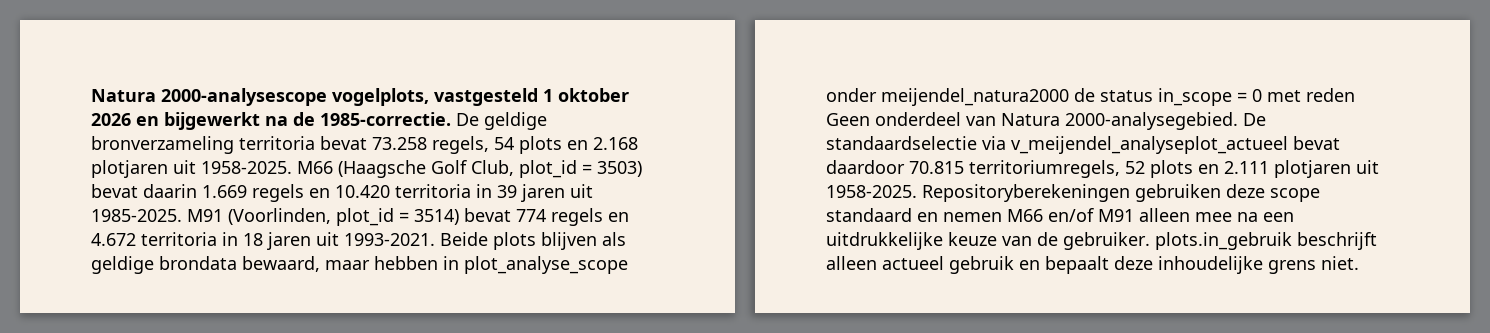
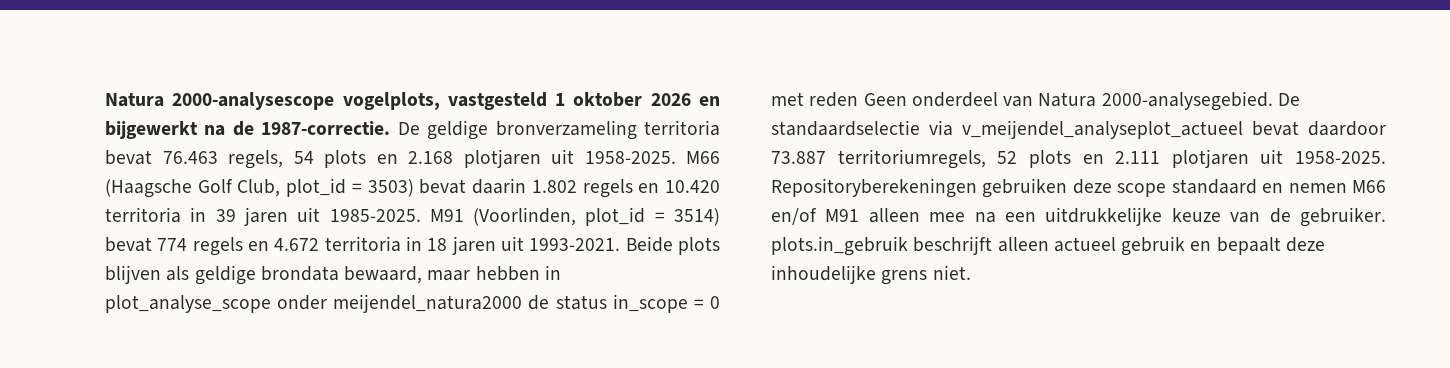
[320,112,451,126] 1985-correctie. -> [261,121,391,135] 1987-correctie.
[372,137,427,150] 73.258 -> [162,151,218,164] 76.463
[202,185,247,198] 1.669 -> [531,180,577,193] 1.802
[909,161,964,174] 70.815 -> [771,151,826,164] 73.887

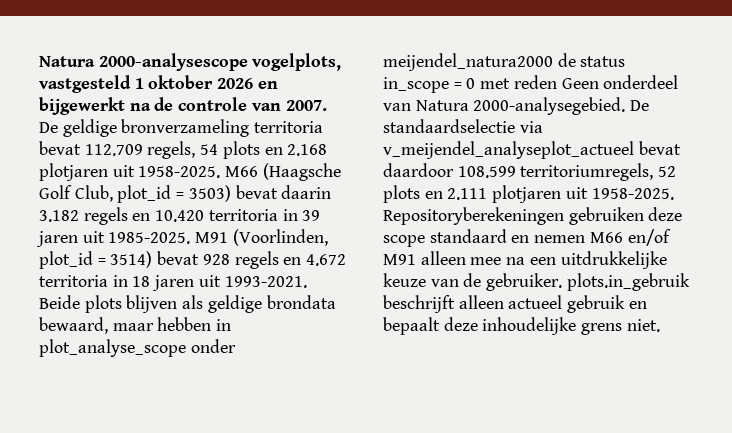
[261,121,391,135] 1987-correctie. -> [178,97,327,111] controle van 2007.
[162,151,218,164] 76.463 -> [84,144,143,156] 112.709
[531,180,577,193] 1.802 -> [39,210,79,222] 3.182
[157,238,188,251] 774 -> [202,254,230,265] 928
[771,151,826,164] 73.887 -> [457,166,516,178] 108.599

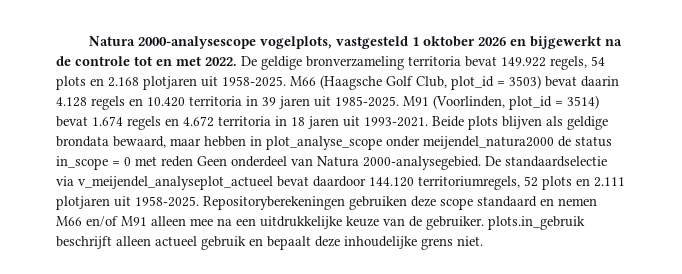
[251,100,327,111] van 2007. -> [134,56,237,66] tot en met 2022.
[84,144,143,156] 112.709 -> [501,57,546,67] 149.922
[39,210,79,222] 3.182 -> [56,97,87,107] 4.128
[202,254,230,265] 928 -> [92,116,123,126] 1.674
[457,166,516,178] 108.599 -> [369,177,414,187] 144.120

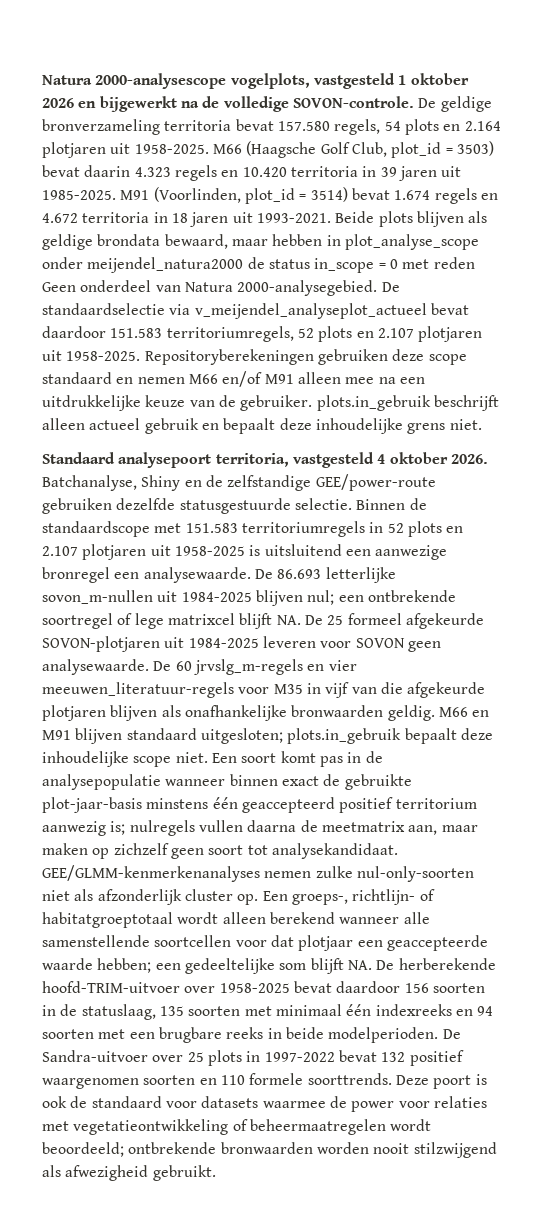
[75,56,237,66] controle tot en met 2022. -> [223,96,414,112] volledige SOVON-controle.
[501,57,546,67] 149.922 -> [277,121,330,131] 157.580
[108,77,139,87] 2.168 -> [464,121,501,131] 2.164
[56,97,87,107] 4.128 -> [134,167,171,177] 4.323
[369,177,414,187] 144.120 -> [110,328,163,338] 151.583
[594,177,625,187] 2.111 -> [377,328,414,338] 2.107
(483, 241) none -> [42,452,488,468] [42,474,436,491] [42,498,427,514] [42,521,464,537] [42,544,448,560] [42,567,396,583] [42,590,456,606] [42,613,484,629] [42,636,441,652] [42,659,357,675] [42,682,486,698] [42,705,490,721] [42,728,493,744] [42,751,383,767] [42,774,412,790] [42,797,477,813] [42,820,478,836] [42,843,398,859] [42,865,474,882] [42,889,435,905] [42,912,430,928] [42,935,488,951] [42,958,496,974] [42,981,485,993] [42,1004,494,1020] [42,1027,461,1043] [42,1050,464,1066] [42,1073,487,1089] [42,1096,487,1112] [42,1119,432,1135] [42,1142,497,1158] [42,1165,216,1181] // Standaard analysepoort territoria, vastgesteld 4 oktober 2026. Batchanalyse, Shiny en de zelfstandige GEE/power-route gebruiken dezelfde statusgestuurde selectie. Binnen de standaardscope met 151.583 territoriumregels in 52 plots en 2.107 plotjaren uit 1958-2025 is uitsluitend een aanwezige bronregel een analysewaarde. De 86.693 letterlijke sovon_m-nullen uit 1984-2025 blijven nul; een ontbrekende soortregel of lege matrixcel blijft NA. De 25 formeel afgekeurde SOVON-plotjaren uit 1984-2025 leveren voor SOVON geen analysewaarde. De 60 jrvslg_m-regels en vier meeuwen_literatuur-regels voor M35 in vijf van die afgekeurde plotjaren blijven als onafhankelijke bronwaarden geldig. M66 en M91 blijven standaard uitgesloten; plots.in_gebruik bepaalt deze inhoudelijke scope niet. Een soort komt pas in de analysepopulatie wanneer binnen exact de gebruikte plot-jaar-basis minstens één geaccepteerd positief territorium aanwezig is; nulregels vullen daarna de meetmatrix aan, maar maken op zichzelf geen soort tot analysekandidaat. GEE/GLMM-kenmerkenanalyses nemen zulke nul-only-soorten niet als afzonderlijk cluster op. Een groeps-, richtlijn- of habitatgroeptotaal wordt alleen berekend wanneer alle samenstellende soortcellen voor dat plotjaar een geaccepteerde waarde hebben; een gedeeltelijke som blijft NA. De herberekende hoofd-TRIM-uitvoer over 1958-2025 bevat daardoor 156 soorten in de statuslaag, 135 soorten met minimaal één indexreeks en 94 soorten met een brugbare reeks in beide modelperioden. De Sandra-uitvoer over 25 plots in 1997-2022 bevat 132 positief waargenomen soorten en 110 formele soorttrends. Deze poort is ook de standaard voor datasets waarmee de power voor relaties met vegetatieontwikkeling of beheermaatregelen wordt beoordeeld; ontbrekende bronwaarden worden nooit stilzwijgend als afwezigheid gebruikt.

